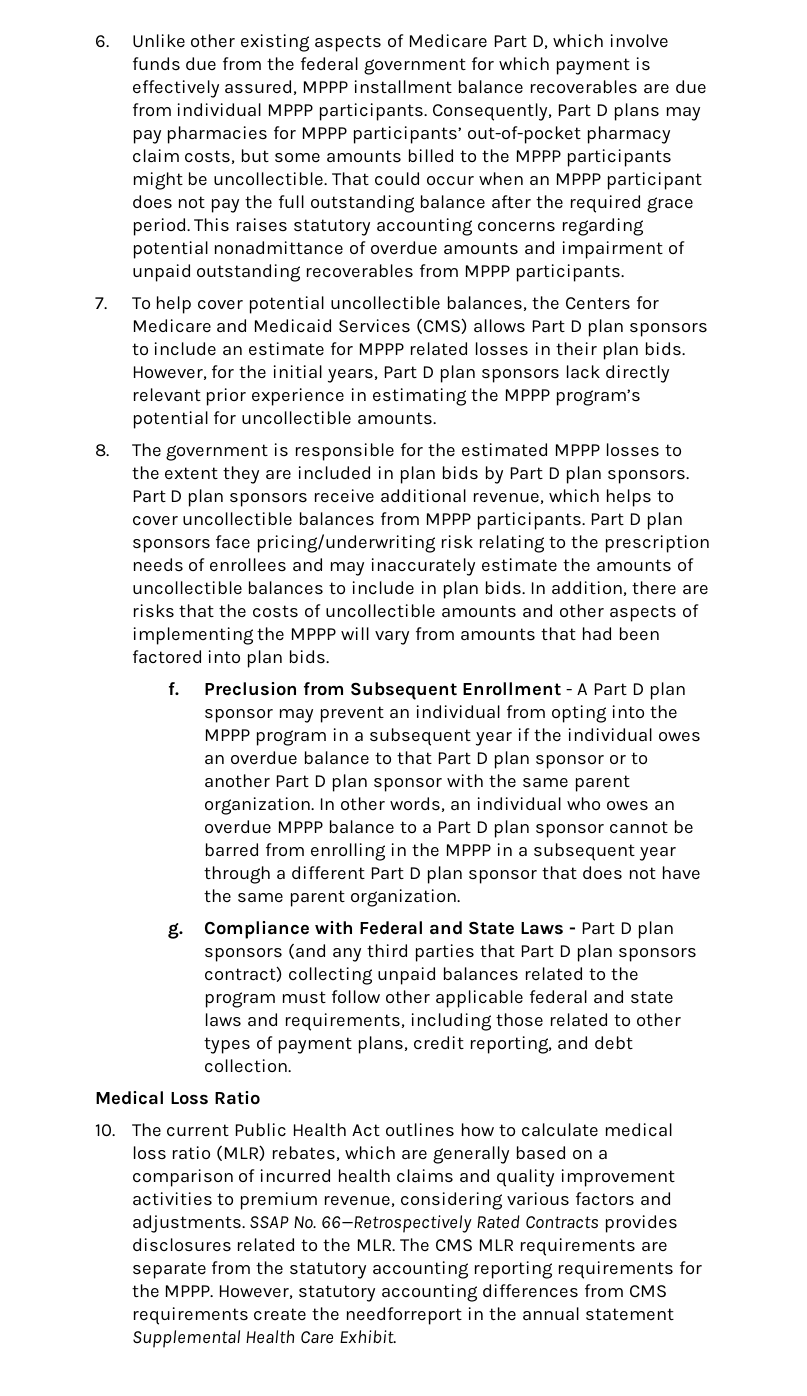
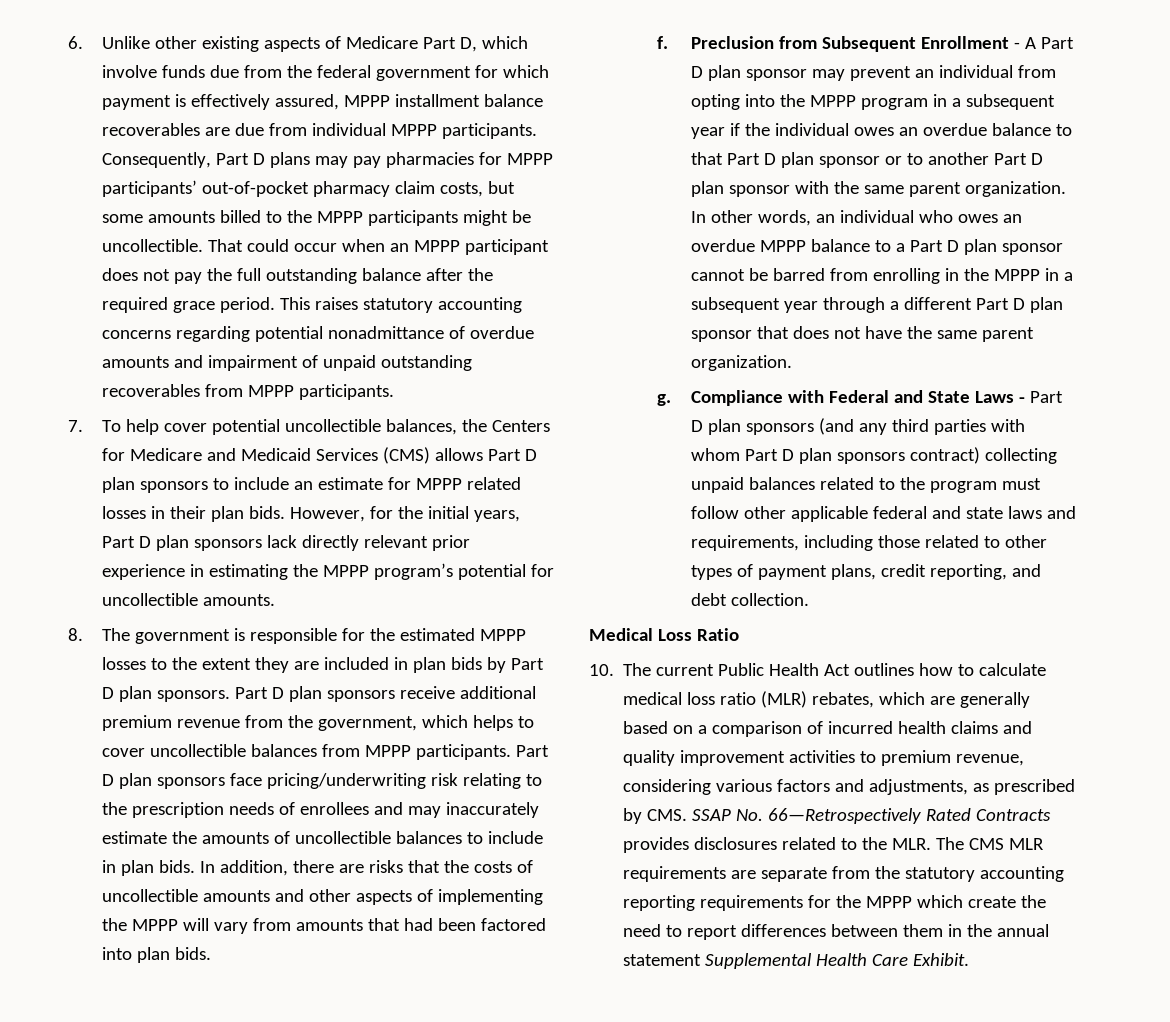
[472,492,545,505] revenue, -> [101,715,417,731] premium revenue from the government,
[480,944,516,958] that -> [990,419,1025,432] [690,448,740,461] with whom
[131,1215,245,1233] adjustments. -> [869,779,1076,795] [623,808,688,824] adjustments, as prescribed by CMS.
[164,1284,668,1302] [131,1307,463,1325] MPPP. However, statutory accounting differences from CMS requirements create the needforreport -> [866,895,1047,908] [623,924,944,940] MPPP which create the need to report differences between them

